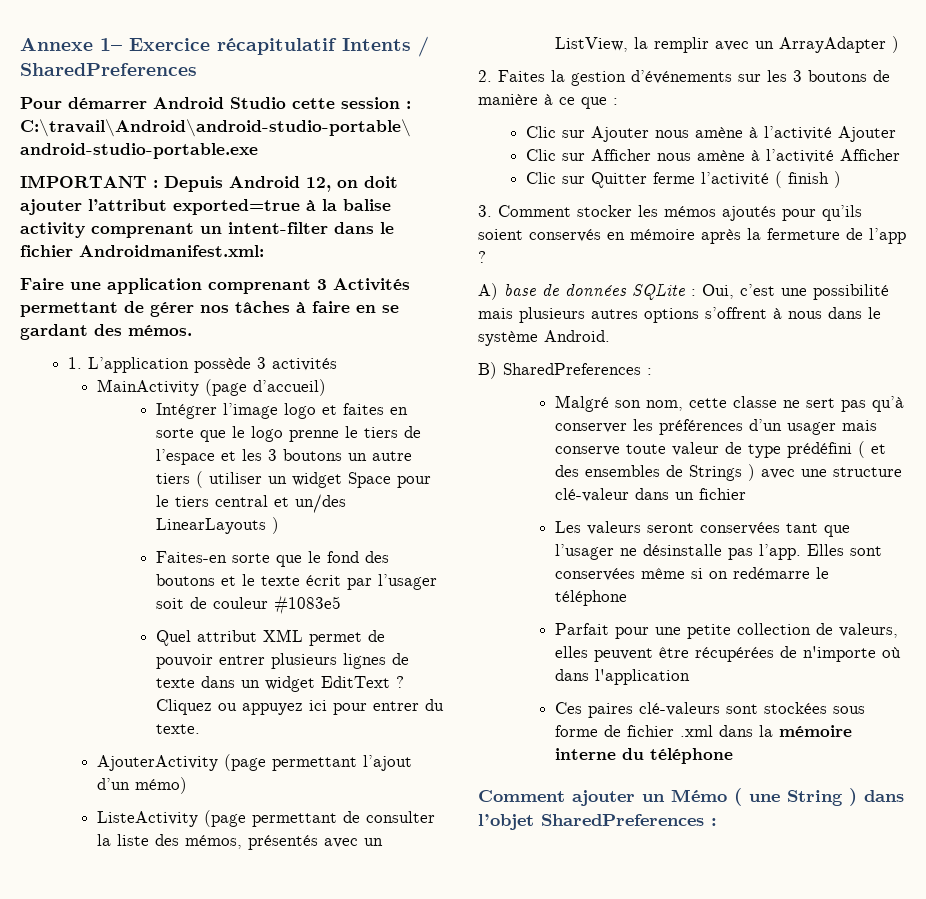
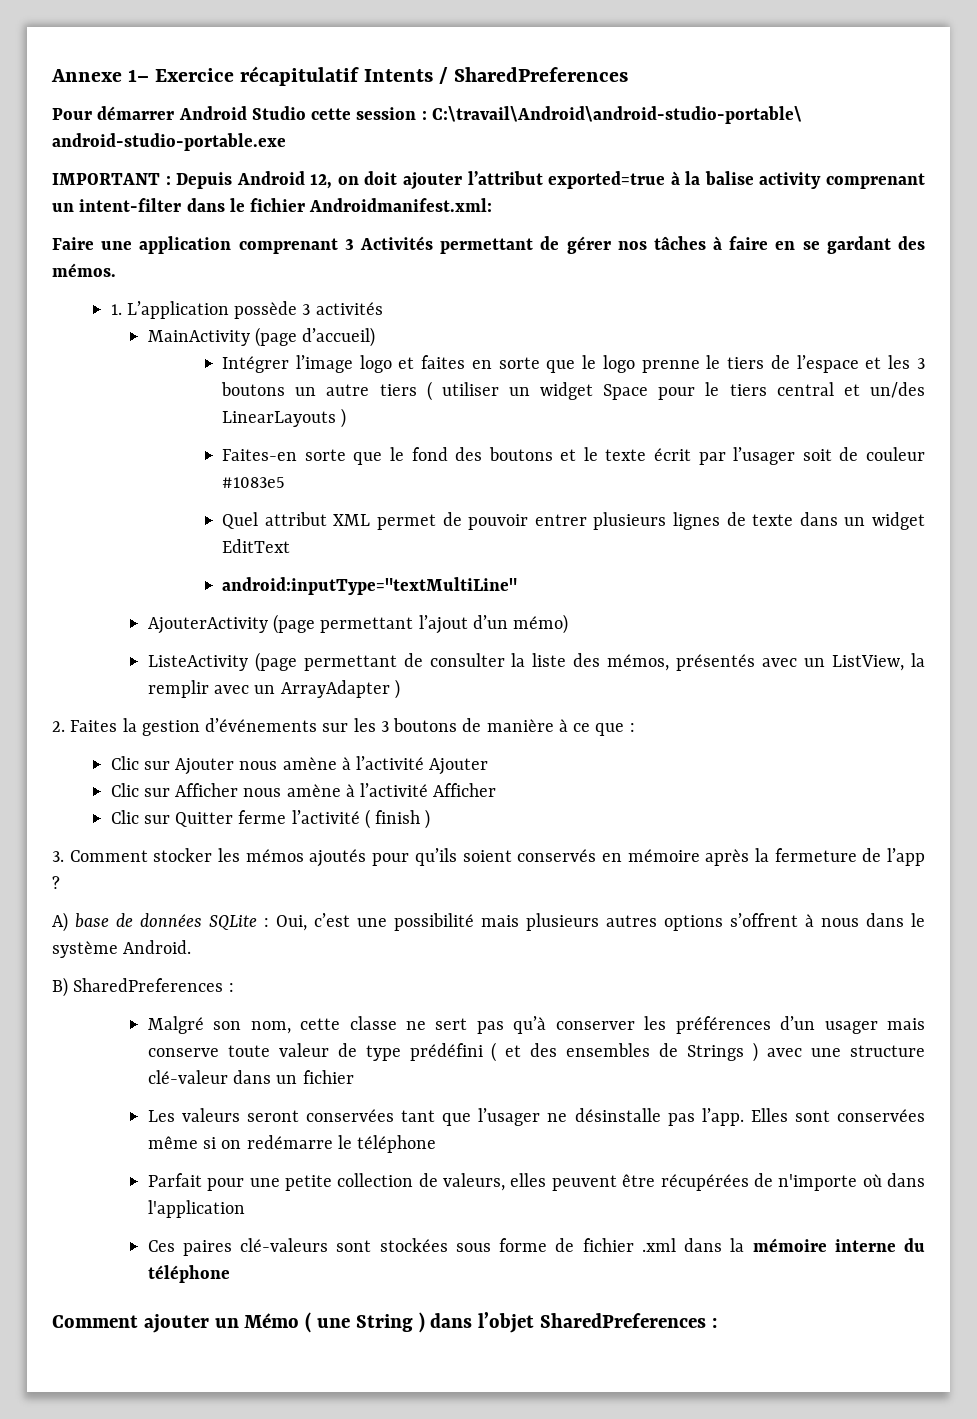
[396,676,405,688] [156,699,445,715] [156,724,201,734] ? Cliquez ou appuyez ici pour entrer du texte. -> [222,577,518,595] // android:inputType="textMultiLine"

